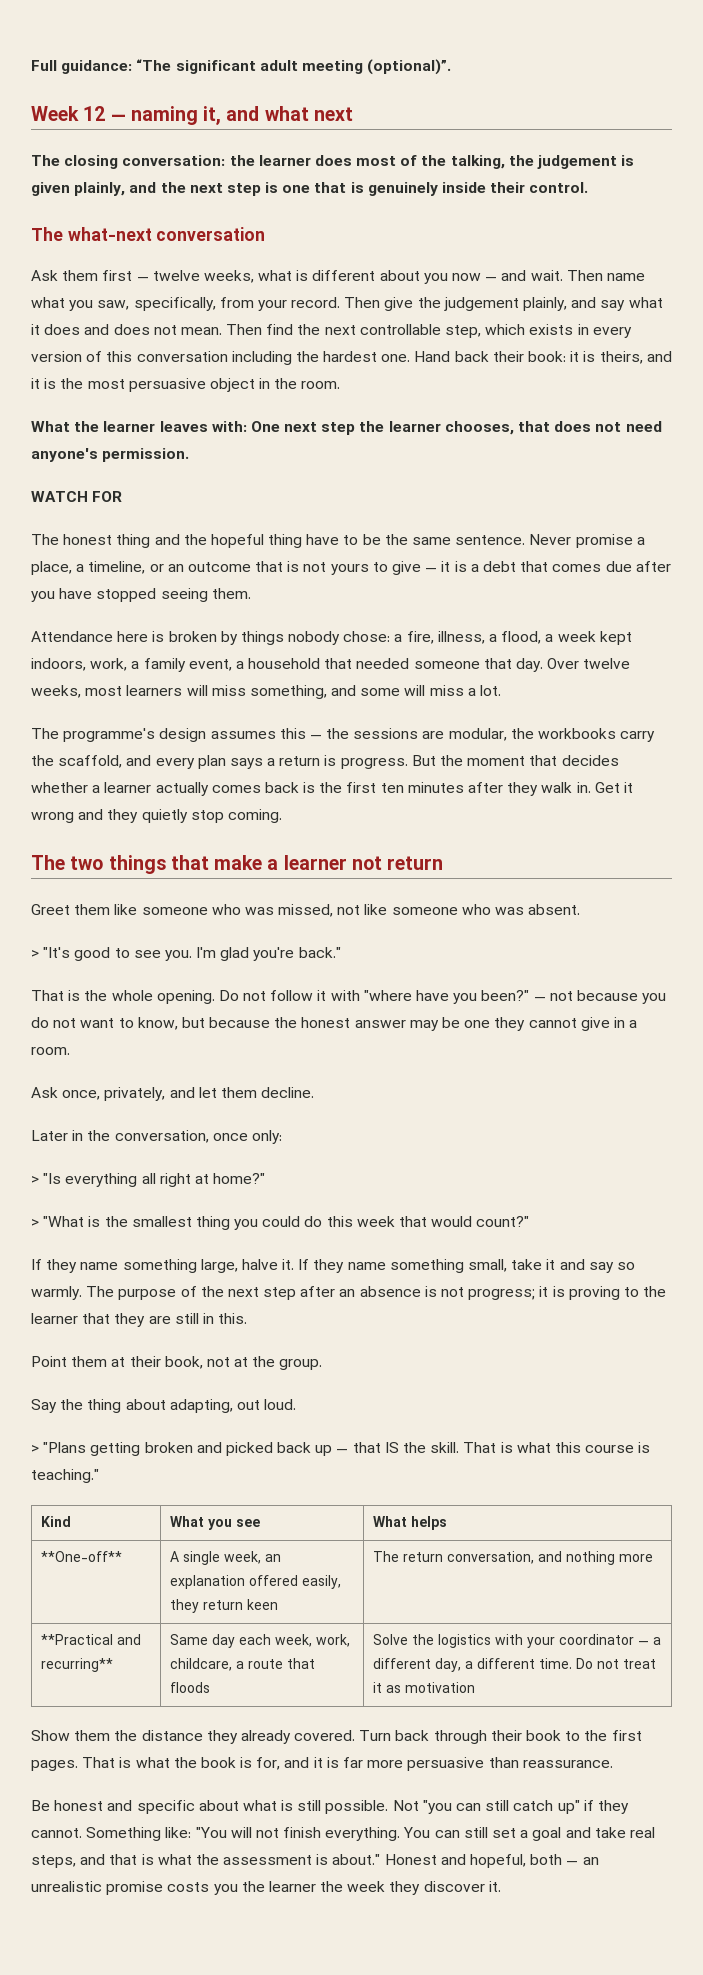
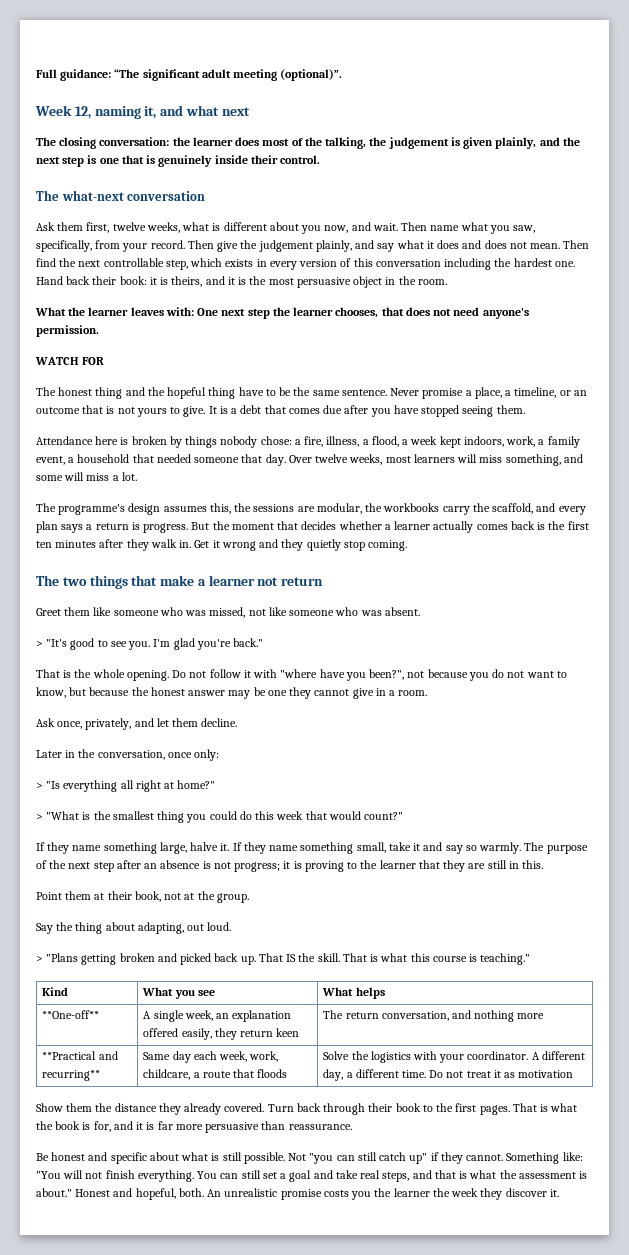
[83,106,126,121] 12 — -> [74,106,91,119] 12,
[102,270,149,281] first — -> [86,222,110,233] first,
[452,273,498,281] now — -> [324,225,349,233] now,
[392,561,451,575] give — it -> [183,406,217,417] give. It
[279,728,322,739] this — -> [209,503,231,514] this,
[481,990,546,1001] been?" — -> [369,669,405,680] been?",
[315,1442,381,1456] up — that -> [240,953,283,965] up. That
[558,1634,661,1645] coordinator — a -> [467,1051,540,1060] coordinator. A
[530,1854,599,1865] both — an -> [178,1188,222,1197] both. An

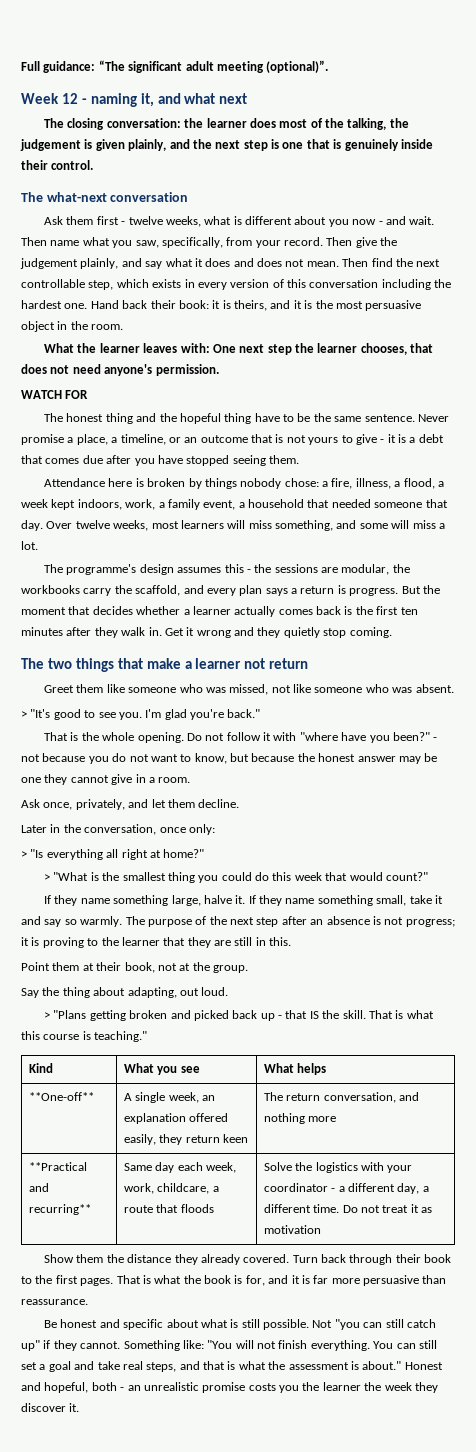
[74,106,91,119] 12, -> [61,93,87,104] 12 -
[86,222,110,233] first, -> [96,216,126,225] first -
[324,225,349,233] now, -> [352,219,383,225] now -
[183,406,217,417] give. It -> [355,434,396,445] give - it
[209,503,231,514] this, -> [224,564,251,573] this -
[369,669,405,680] been?", -> [392,732,438,741] been?" -
[240,953,283,965] up. That -> [260,1010,308,1021] up - that
[467,1051,540,1060] coordinator. A -> [263,1183,345,1192] coordinator - a
[178,1188,222,1197] both. An -> [91,1382,141,1391] both - an

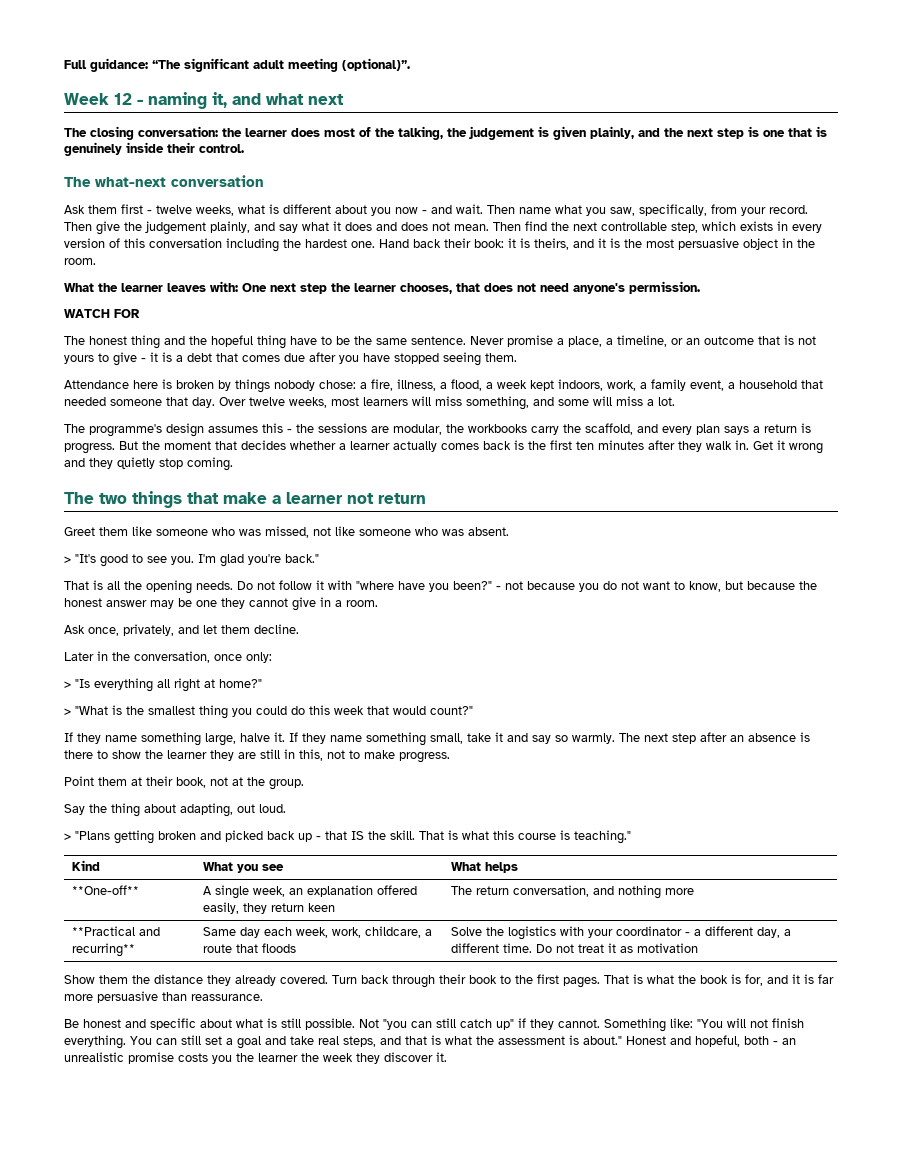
[81,732,184,743] the whole opening. -> [107,580,233,594] all the opening needs.
[147,916,227,927] purpose of the -> (640, 737) none
[384,917,455,927] [21,937,186,948] not progress; it is proving to the learner that -> [64,750,207,759] there to show the learner
[269,937,292,946] this. -> [299,749,450,763] this, not to make progress.

